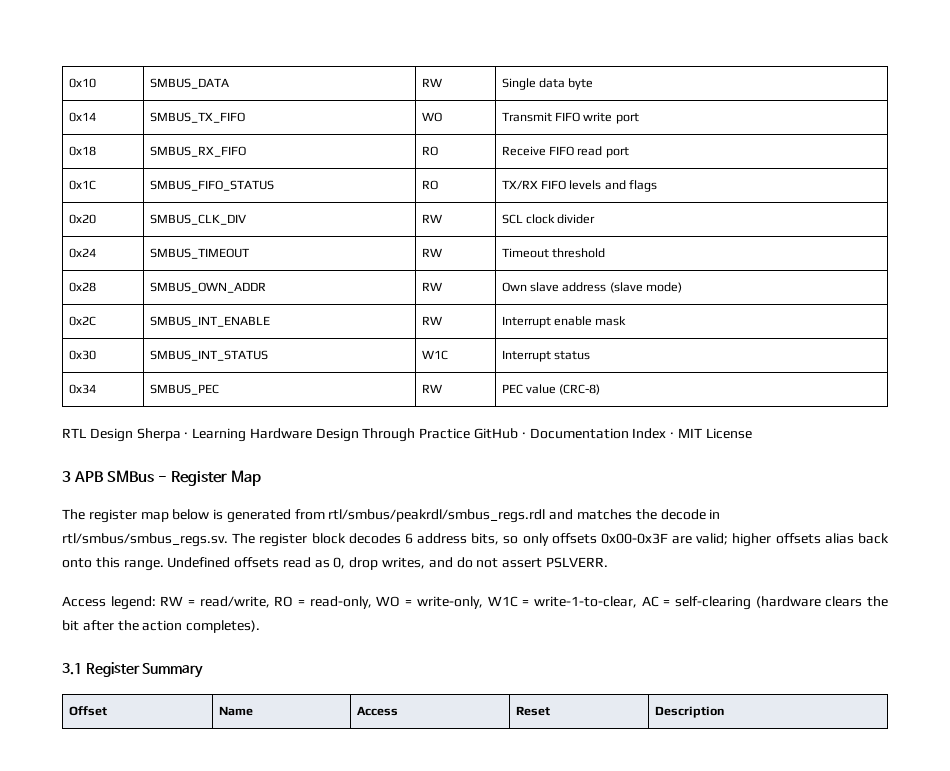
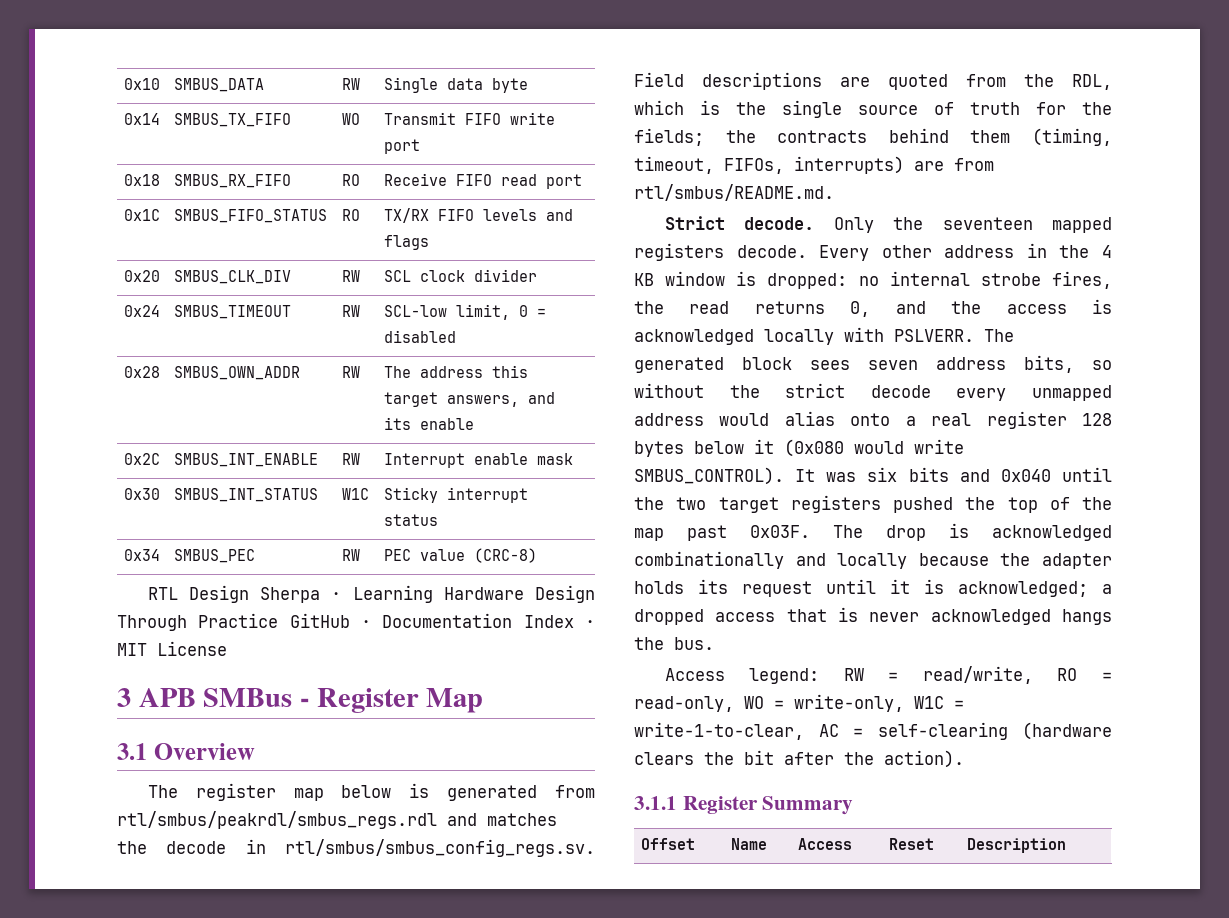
[501,248,606,258] [68,282,96,292] [149,282,266,293] [421,282,442,291] [501,282,683,293] Timeout threshold // 0x28 | SMBUS_OWN_ADDR | RW | Own slave address (slave mode) -> [383,304,546,320] [383,330,456,343] [123,366,160,378] [173,366,300,380] [341,366,360,378] [383,365,528,378] [383,392,555,407] [383,417,474,430] SCL-low limit, 0 = disabled // 0x28 | SMBUS_OWN_ADDR | RW | The address this target answers, and its enable
[501,350,551,362] Interrupt -> [383,487,528,503] Sticky interrupt
(261, 478) none -> [117,743,255,760] // 3.1 Overview
[62,533,889,547] [62,557,608,571] rtl/smbus/smbus_regs.sv. The register block decodes 6 address bits, so only offsets 0x00-0x3F are valid; higher offsets alias back onto this range. Undefined offsets read as 0, drop writes, and do not assert PSLVERR. -> [285,839,595,857] [634,72,1112,90] [634,100,1112,118] [634,128,1112,146] [634,156,994,174] [634,184,834,201] [664,216,1112,233] [634,243,1112,261] [634,271,1112,289] [634,299,1112,317] [634,327,1014,345] [634,355,1112,373] [634,383,1112,401] [634,411,1112,429] [634,439,964,457] [634,467,1112,485] [634,495,1112,513] [634,523,1112,541] [634,551,1112,569] [634,579,1112,597] [634,607,1112,625] [634,637,714,650] rtl/smbus/smbus_config_regs.sv. Field descriptions are quoted from the RDL, which is the single source of truth for the fields; the contracts behind them (timing, timeout, FIFOs, interrupts) are from rtl/smbus/README.md. // Strict decode. Only the seventeen mapped registers decode. Every other address in the 4 KB window is dropped: no internal strobe fires, the read returns 0, and the access is acknowledged locally with PSLVERR. The generated block sees seven address bits, so without the strict decode every unmapped address would alias onto a real register 128 bytes below it (0x080 would write SMBUS_CONTROL). It was six bits and 0x040 until the two target registers pushed the top of the map past 0x03F. The drop is acknowledged combinationally and locally because the adapter holds its request until it is acknowledged; a dropped access that is never acknowledged hangs the bus.
[142,620,261,633] [62,663,82,675] action completes). // 3.1 -> [884,750,964,768] [634,796,677,810] action). // 3.1.1

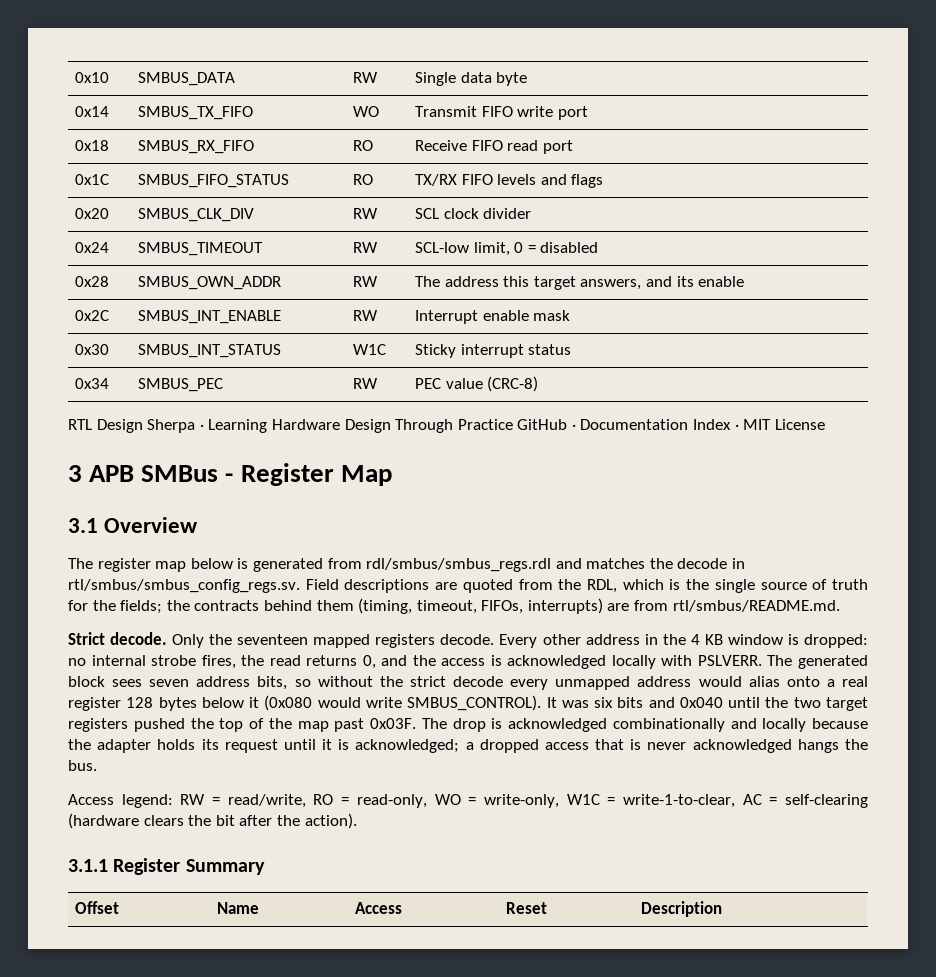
[117,811,437,829] rtl/smbus/peakrdl/smbus_regs.rdl -> [366,558,552,572] rdl/smbus/smbus_regs.rdl

